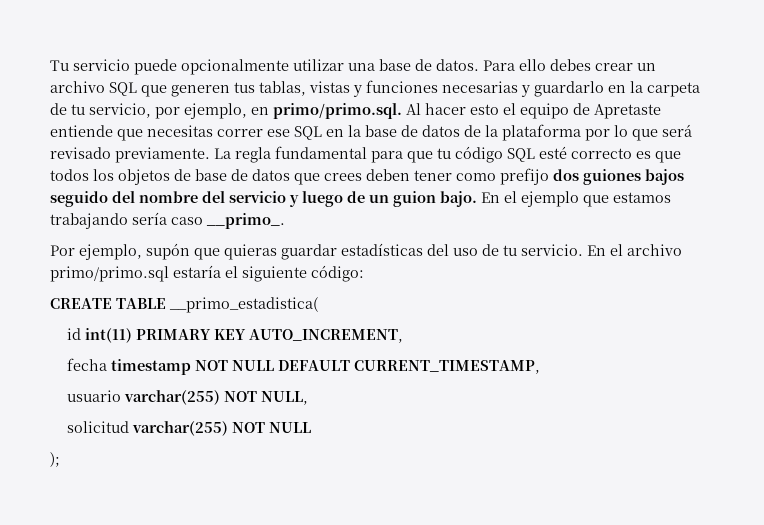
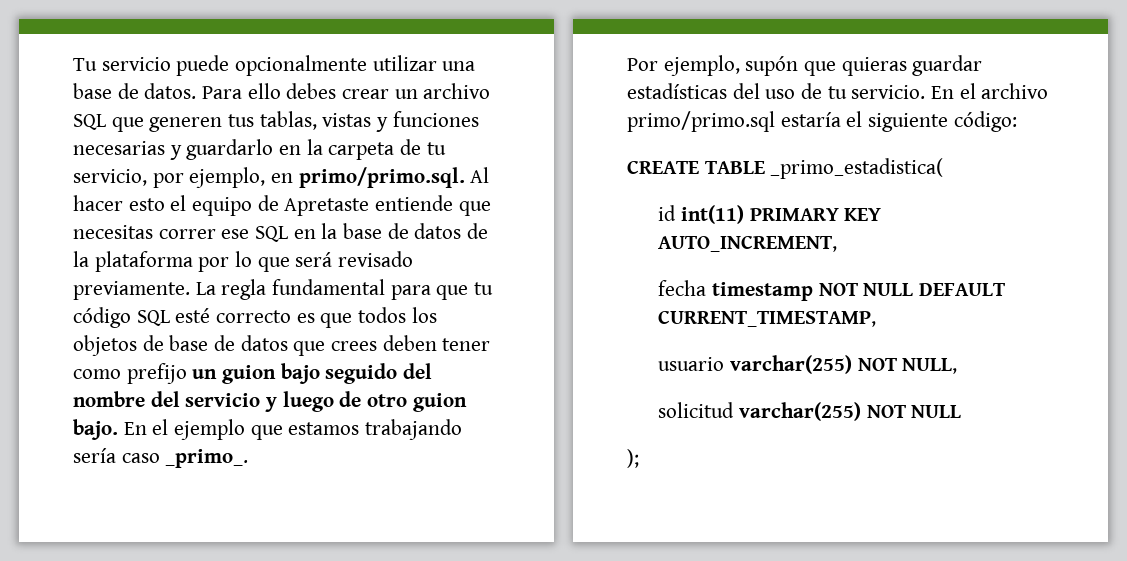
[553,169,684,185] dos guiones bajos -> [192,363,320,384] un guion bajo
[369,194,389,203] un -> [367,394,408,407] otro
[206,213,285,229] __primo_. -> [165,449,249,468] _primo_.
[169,297,318,313] __primo_estadistica( -> [770,158,944,179] _primo_estadistica(

